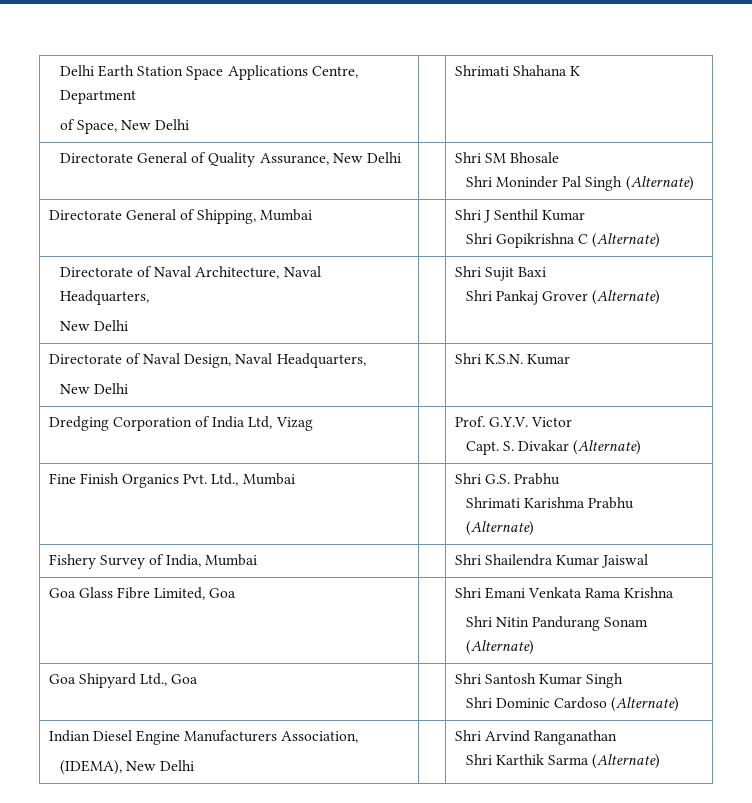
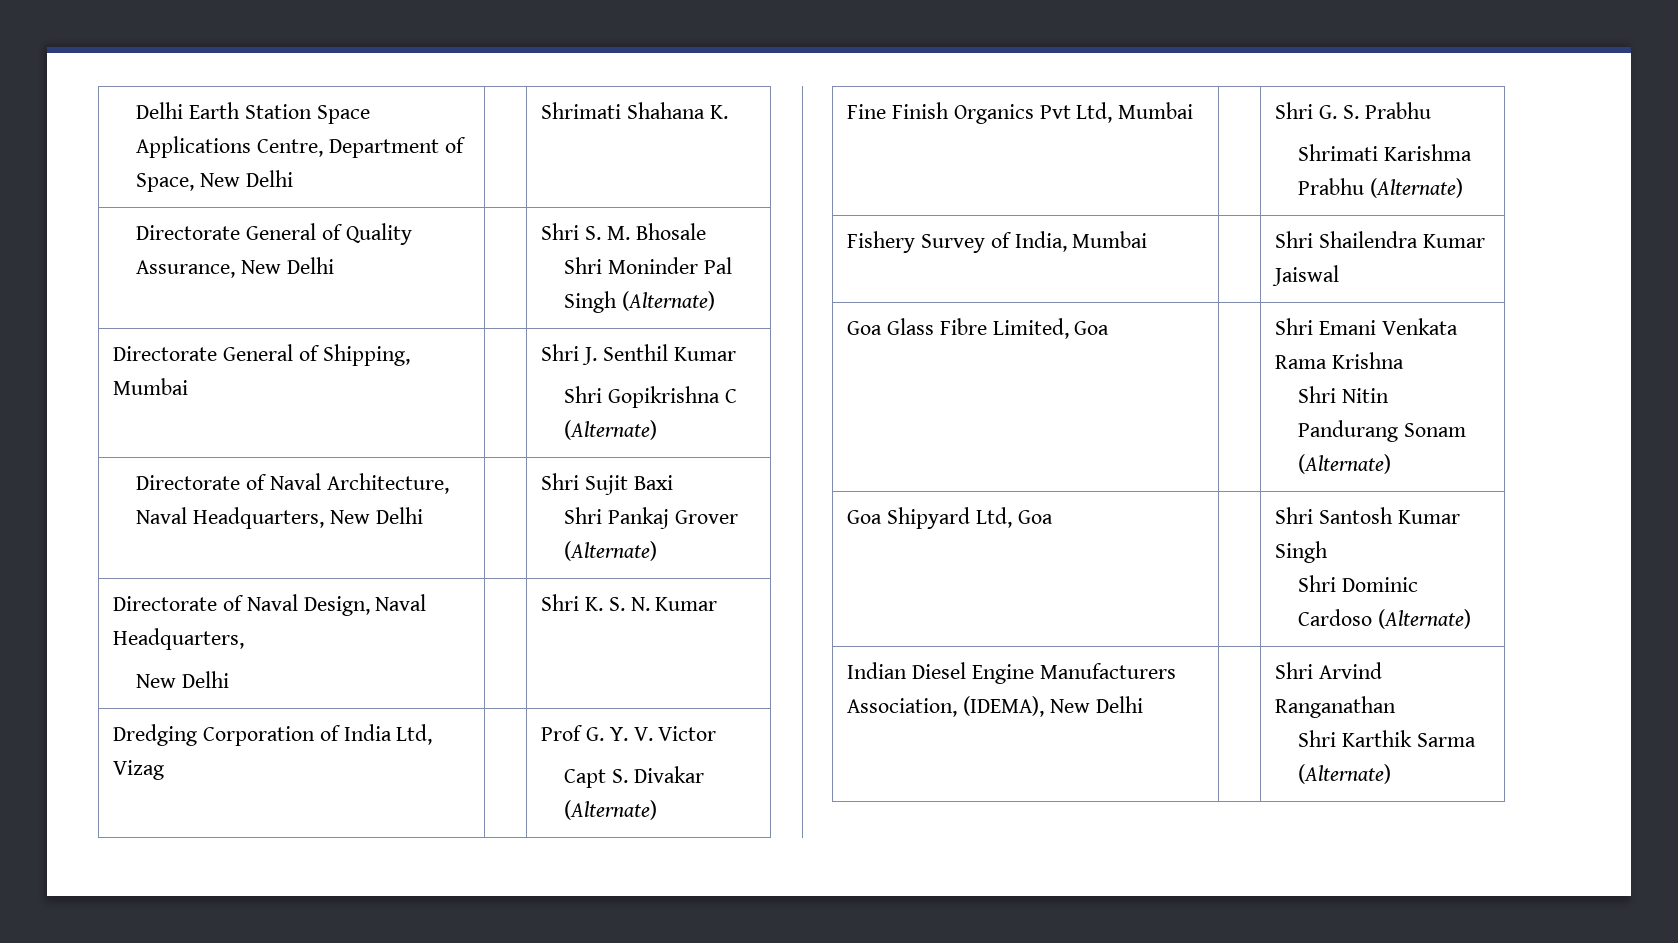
(136, 97) // -> (440, 148) none
[569,66,580,76] K -> [709,105,728,119] K.
[484,153,506,163] SM -> [584,226,630,240] S. M.
[482,210,490,223] J -> [581,347,597,365] J.
(149, 297) // -> (325, 518) none
[484,354,523,364] K.S.N. -> [584,597,650,611] K. S. N.
[454,416,528,427] Prof. G.Y.V. -> [541,725,653,741] Prof G. Y. V.
[465,441,499,455] Capt. -> [564,769,607,788] Capt
[183,473,295,486] [454,473,510,484] Pvt. Ltd., Mumbai | | Shri G.S. -> [1039,102,1194,123] [1275,102,1359,119] Pvt Ltd, Mumbai | | Shri G. S.
[139,673,167,686] Ltd., -> [975,507,1012,528] Ltd,
(359, 737) // -> (958, 707) none

